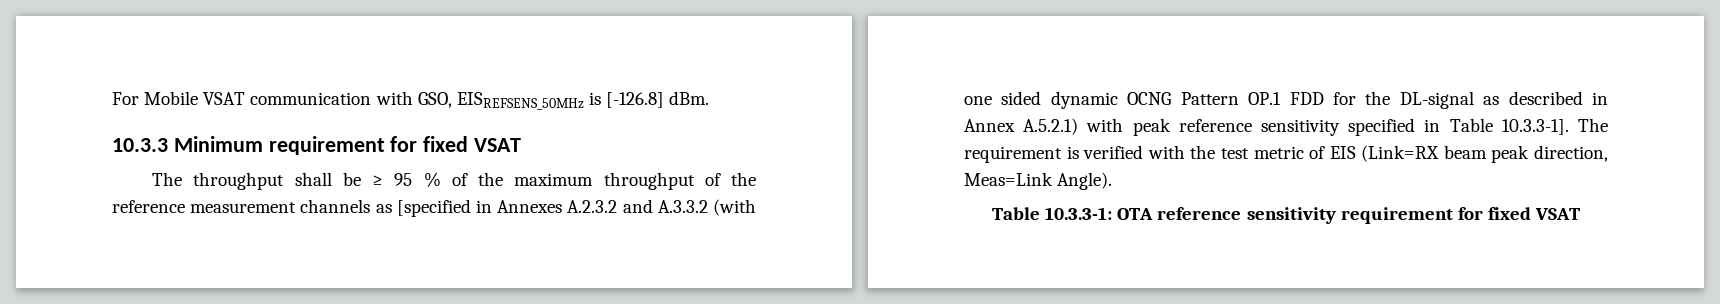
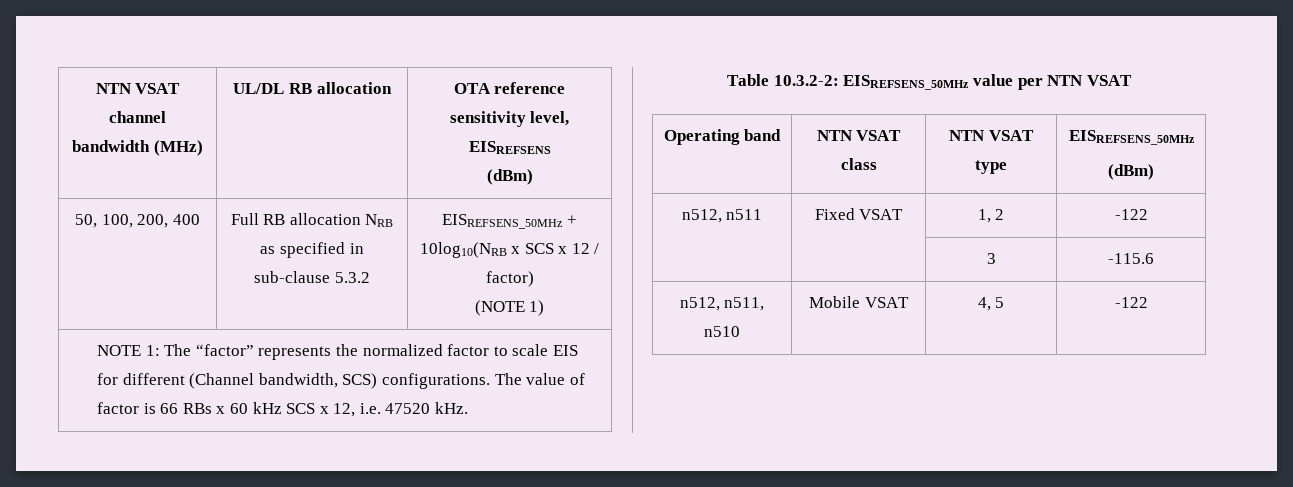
[112,91,710,110] [112,136,522,155] [152,172,756,190] [112,199,756,217] [964,91,1608,109] [964,118,1608,136] [964,145,1608,163] [964,172,1113,190] [991,207,1581,224] For Mobile VSAT communication with GSO, EISREFSENS_50MHz is [-126.8] dBm. // 10.3.3 Minimum requirement for fixed VSAT // The throughput shall be ≥ 95 % of the maximum throughput of the reference measurement channels as [specified in Annexes A.2.3.2 and A.3.3.2 (with one sided dynamic OCNG Pattern OP.1 FDD for the DL-signal as described in Annex A.5.2.1) with peak reference sensitivity specified in Table 10.3.3-1]. The requirement is verified with the test metric of EIS (Link=RX beam peak direction, Meas=Link Angle). // Table 10.3.3-1: OTA reference sensitivity requirement for fixed VSAT -> [95,83,181,94] [109,111,166,123] [72,140,203,156] [233,82,392,94] [453,82,566,94] [449,111,570,127] [468,141,551,154] [486,169,533,185] [75,214,200,228] [230,213,394,227] [260,242,364,258] [254,271,370,283] [442,214,577,229] [419,242,600,258] [485,271,534,287] [474,300,545,316] [96,344,578,360] [96,373,585,389] [96,402,469,417] [727,74,1132,90] [663,129,782,145] [816,130,902,141] [840,158,877,170] [949,130,1034,141] [975,160,1007,174] [1068,130,1195,145] [1108,164,1154,180] [681,209,763,223] [814,208,904,220] [977,209,1005,223] [1114,209,1148,220] [986,253,996,264] [1108,253,1154,264] [679,297,765,311] [704,326,740,337] [809,296,909,308] [977,297,1005,311] [1114,297,1148,308] NTN VSAT channel bandwidth (MHz) | UL/DL RB allocation | OTA reference sensitivity level, EISREFSENS // (dBm) // 50, 100, 200, 400 | Full RB allocation NRB as specified in sub-clause 5.3.2 | EISREFSENS_50MHz + 10log10(NRB x SCS x 12 / factor) // (NOTE 1) // NOTE 1: The “factor” represents the normalized factor to scale EIS for different (Channel bandwidth, SCS) configurations. The value of factor is 66 RBs x 60 kHz SCS x 12, i.e. 47520 kHz. // Table 10.3.2-2: EISREFSENS_50MHz value per NTN VSAT // Operating band | NTN VSAT class | NTN VSAT type | EISREFSENS_50MHz // (dBm) // n512, n511 | Fixed VSAT | 1, 2 | -122 // | | 3 | -115.6 // n512, n511, n510 | Mobile VSAT | 4, 5 | -122

